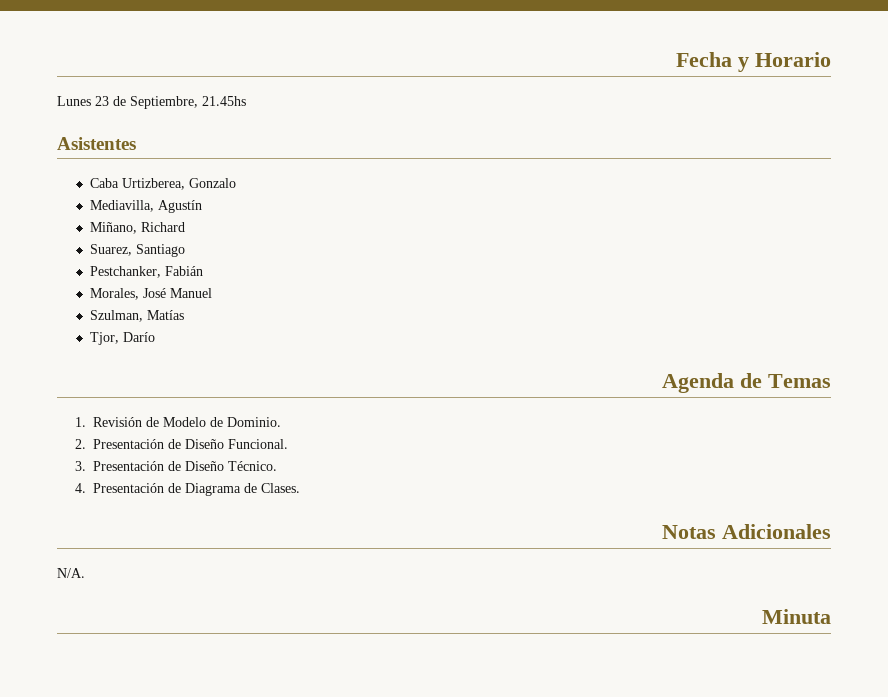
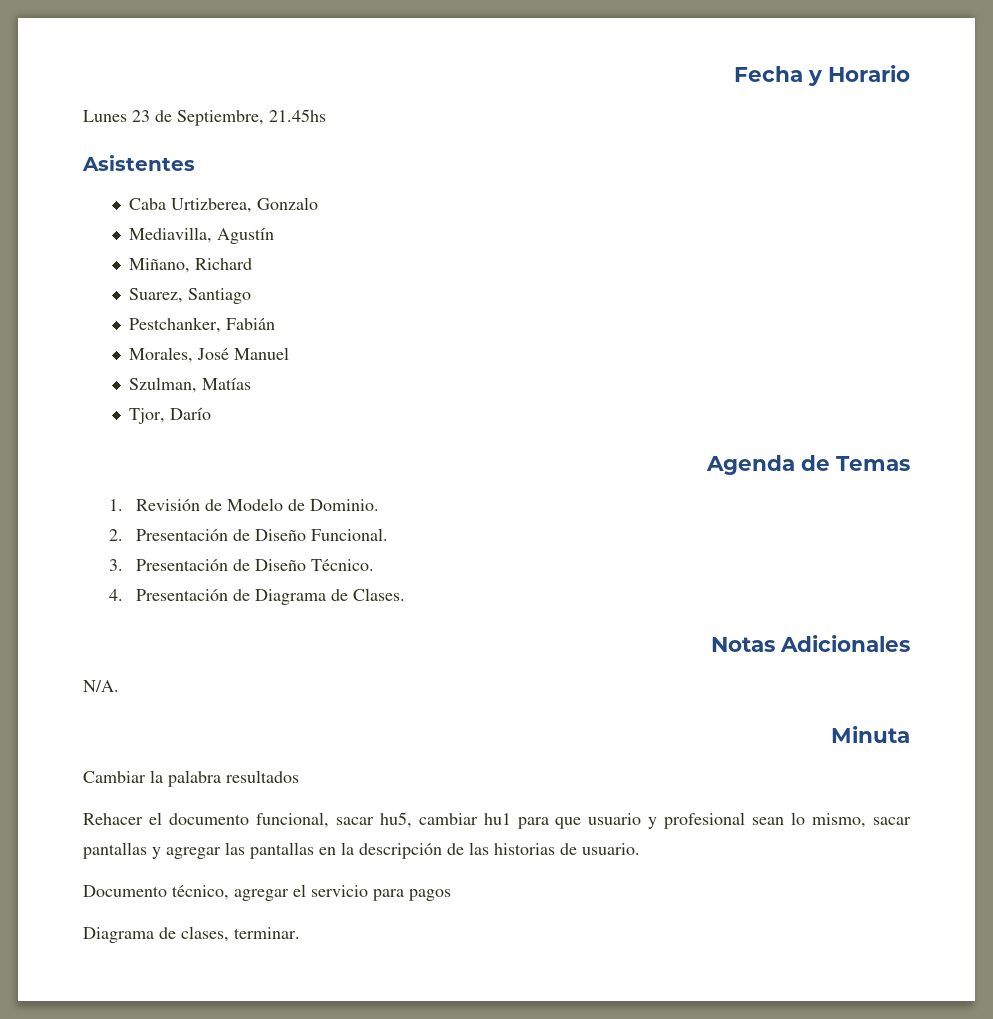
(831, 616) none -> [83,770,299,787] [83,812,911,829] [83,842,640,859] [83,884,451,901] [83,926,300,943] // Cambiar la palabra resultados // Rehacer el documento funcional, sacar hu5, cambiar hu1 para que usuario y profesional sean lo mismo, sacar pantallas y agregar las pantallas en la descripción de las historias de usuario. // Documento técnico, agregar el servicio para pagos // Diagrama de clases, terminar.

